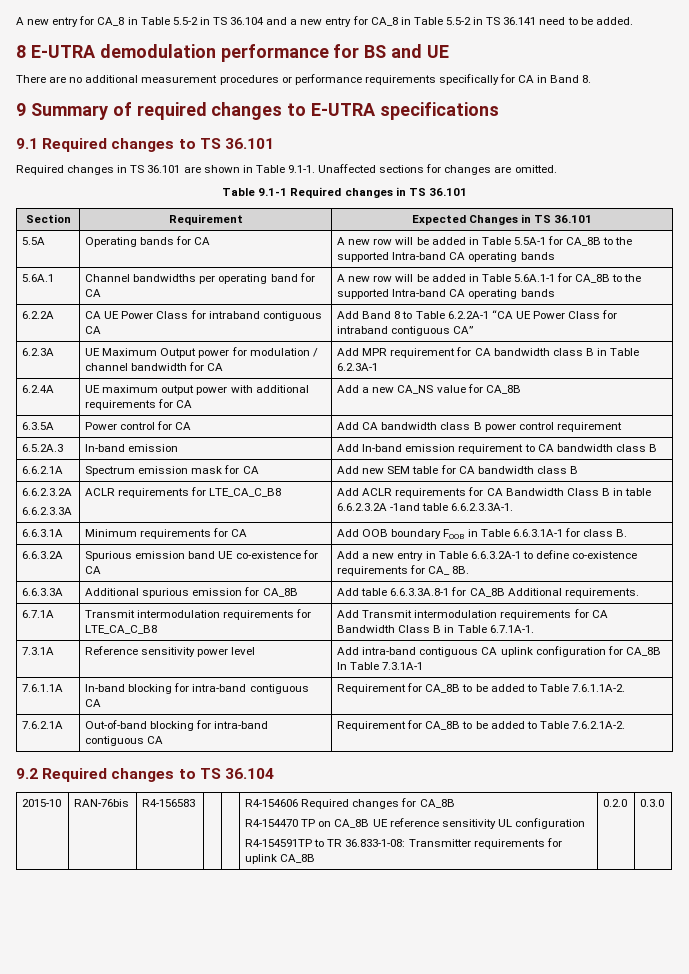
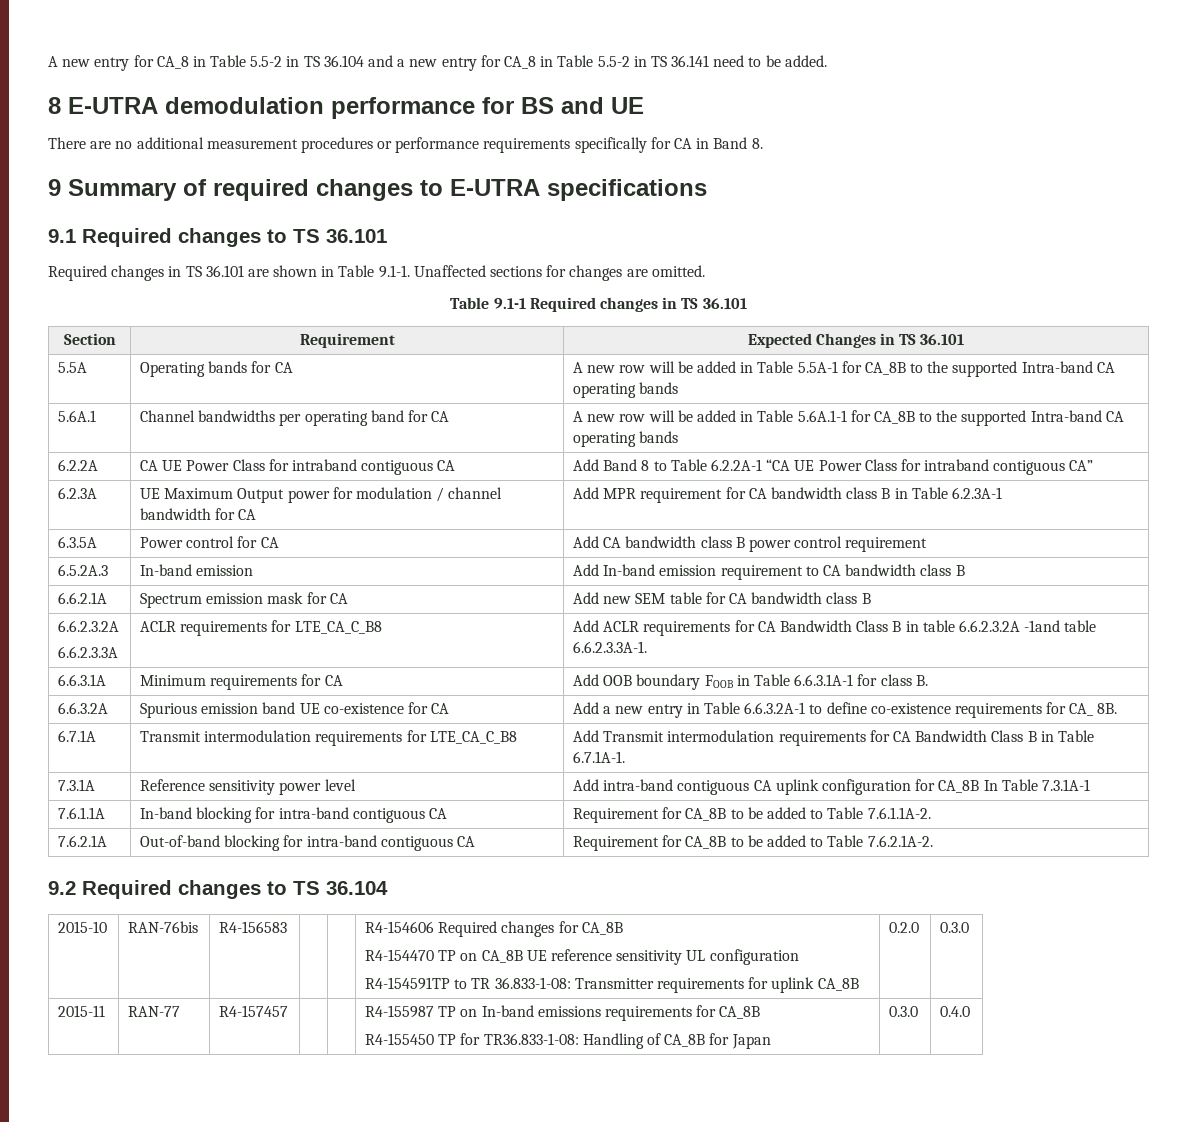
[22,385,55,393] [85,385,309,395] [85,399,193,410] [337,384,521,394] // 6.2.4A | UE maximum output power with additional requirements for CA | Add a new CA_NS value for CA_8B -> (1002, 493) none
[22,588,64,596] [85,587,298,598] [337,587,639,598] // 6.6.3.3A | Additional spurious emission for CA_8B | Add table 6.6.3.3A.8-1 for CA_8B Additional requirements. -> (1118, 708) none
(665, 803) none -> [58,1005,106,1017] [128,1006,181,1017] [219,1005,289,1017] [365,1005,761,1021] [365,1033,771,1049] [889,1006,919,1017] [940,1006,971,1017] // 2015-11 | RAN-77 | R4-157457 | | | R4-155987 TP on In-band emissions requirements for CA_8B // R4-155450 TP for TR36.833-1-08: Handling of CA_8B for Japan | 0.3.0 | 0.4.0

